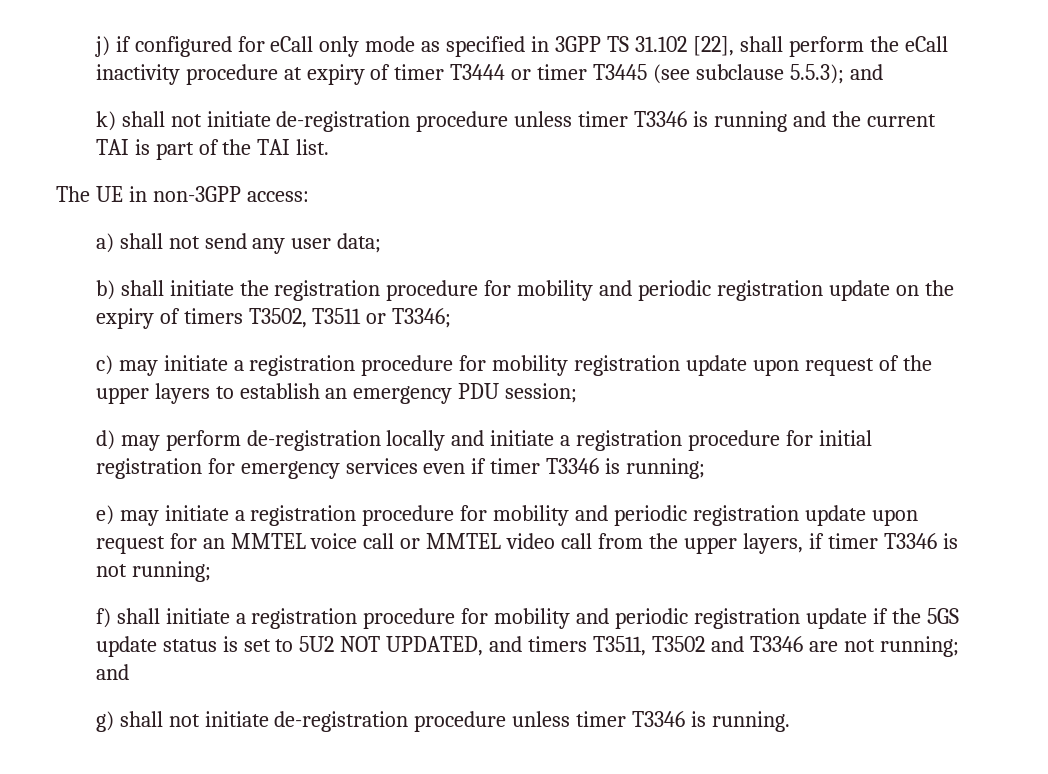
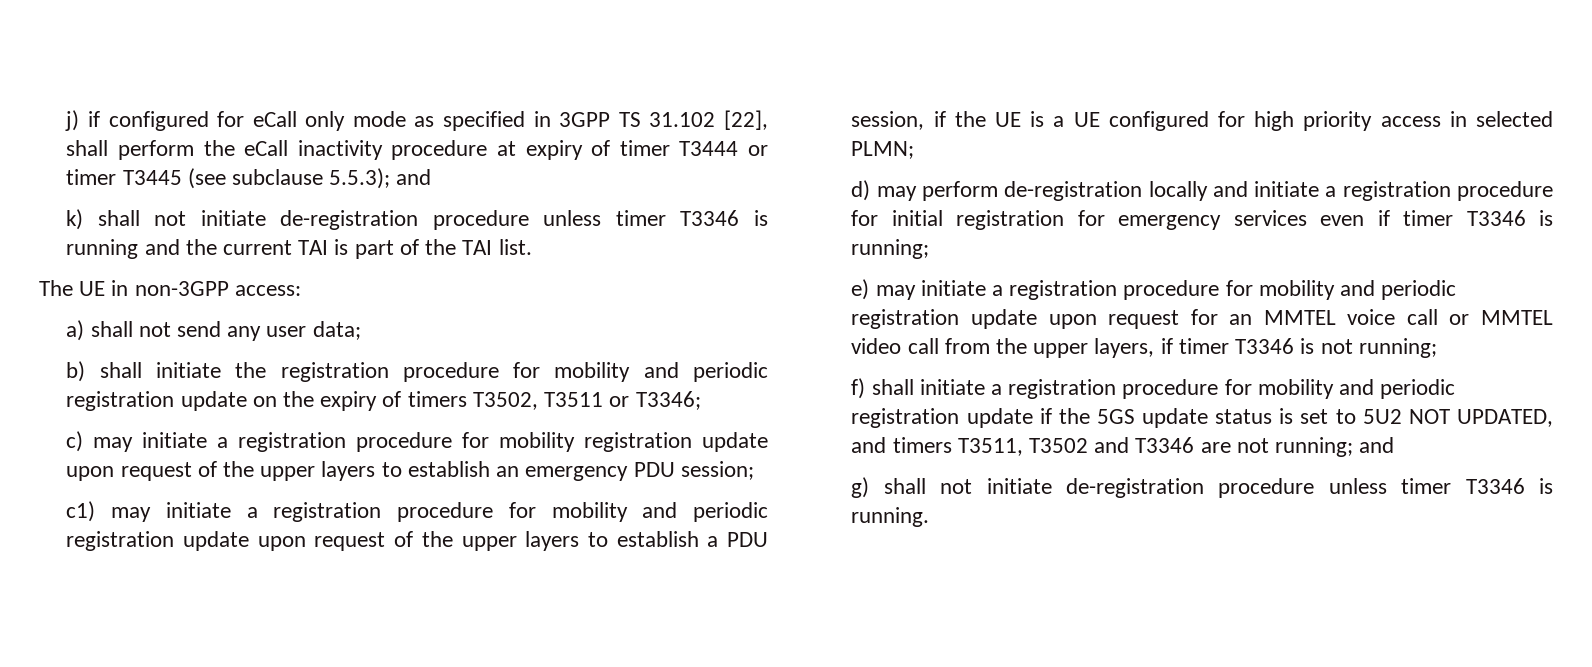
(578, 393) none -> [66,501,768,522] [66,531,768,551] [851,111,1553,131] [851,141,915,159] // c1) may initiate a registration procedure for mobility and periodic registration update upon request of the upper layers to establish a PDU session, if the UE is a UE configured for high priority access in selected PLMN;

